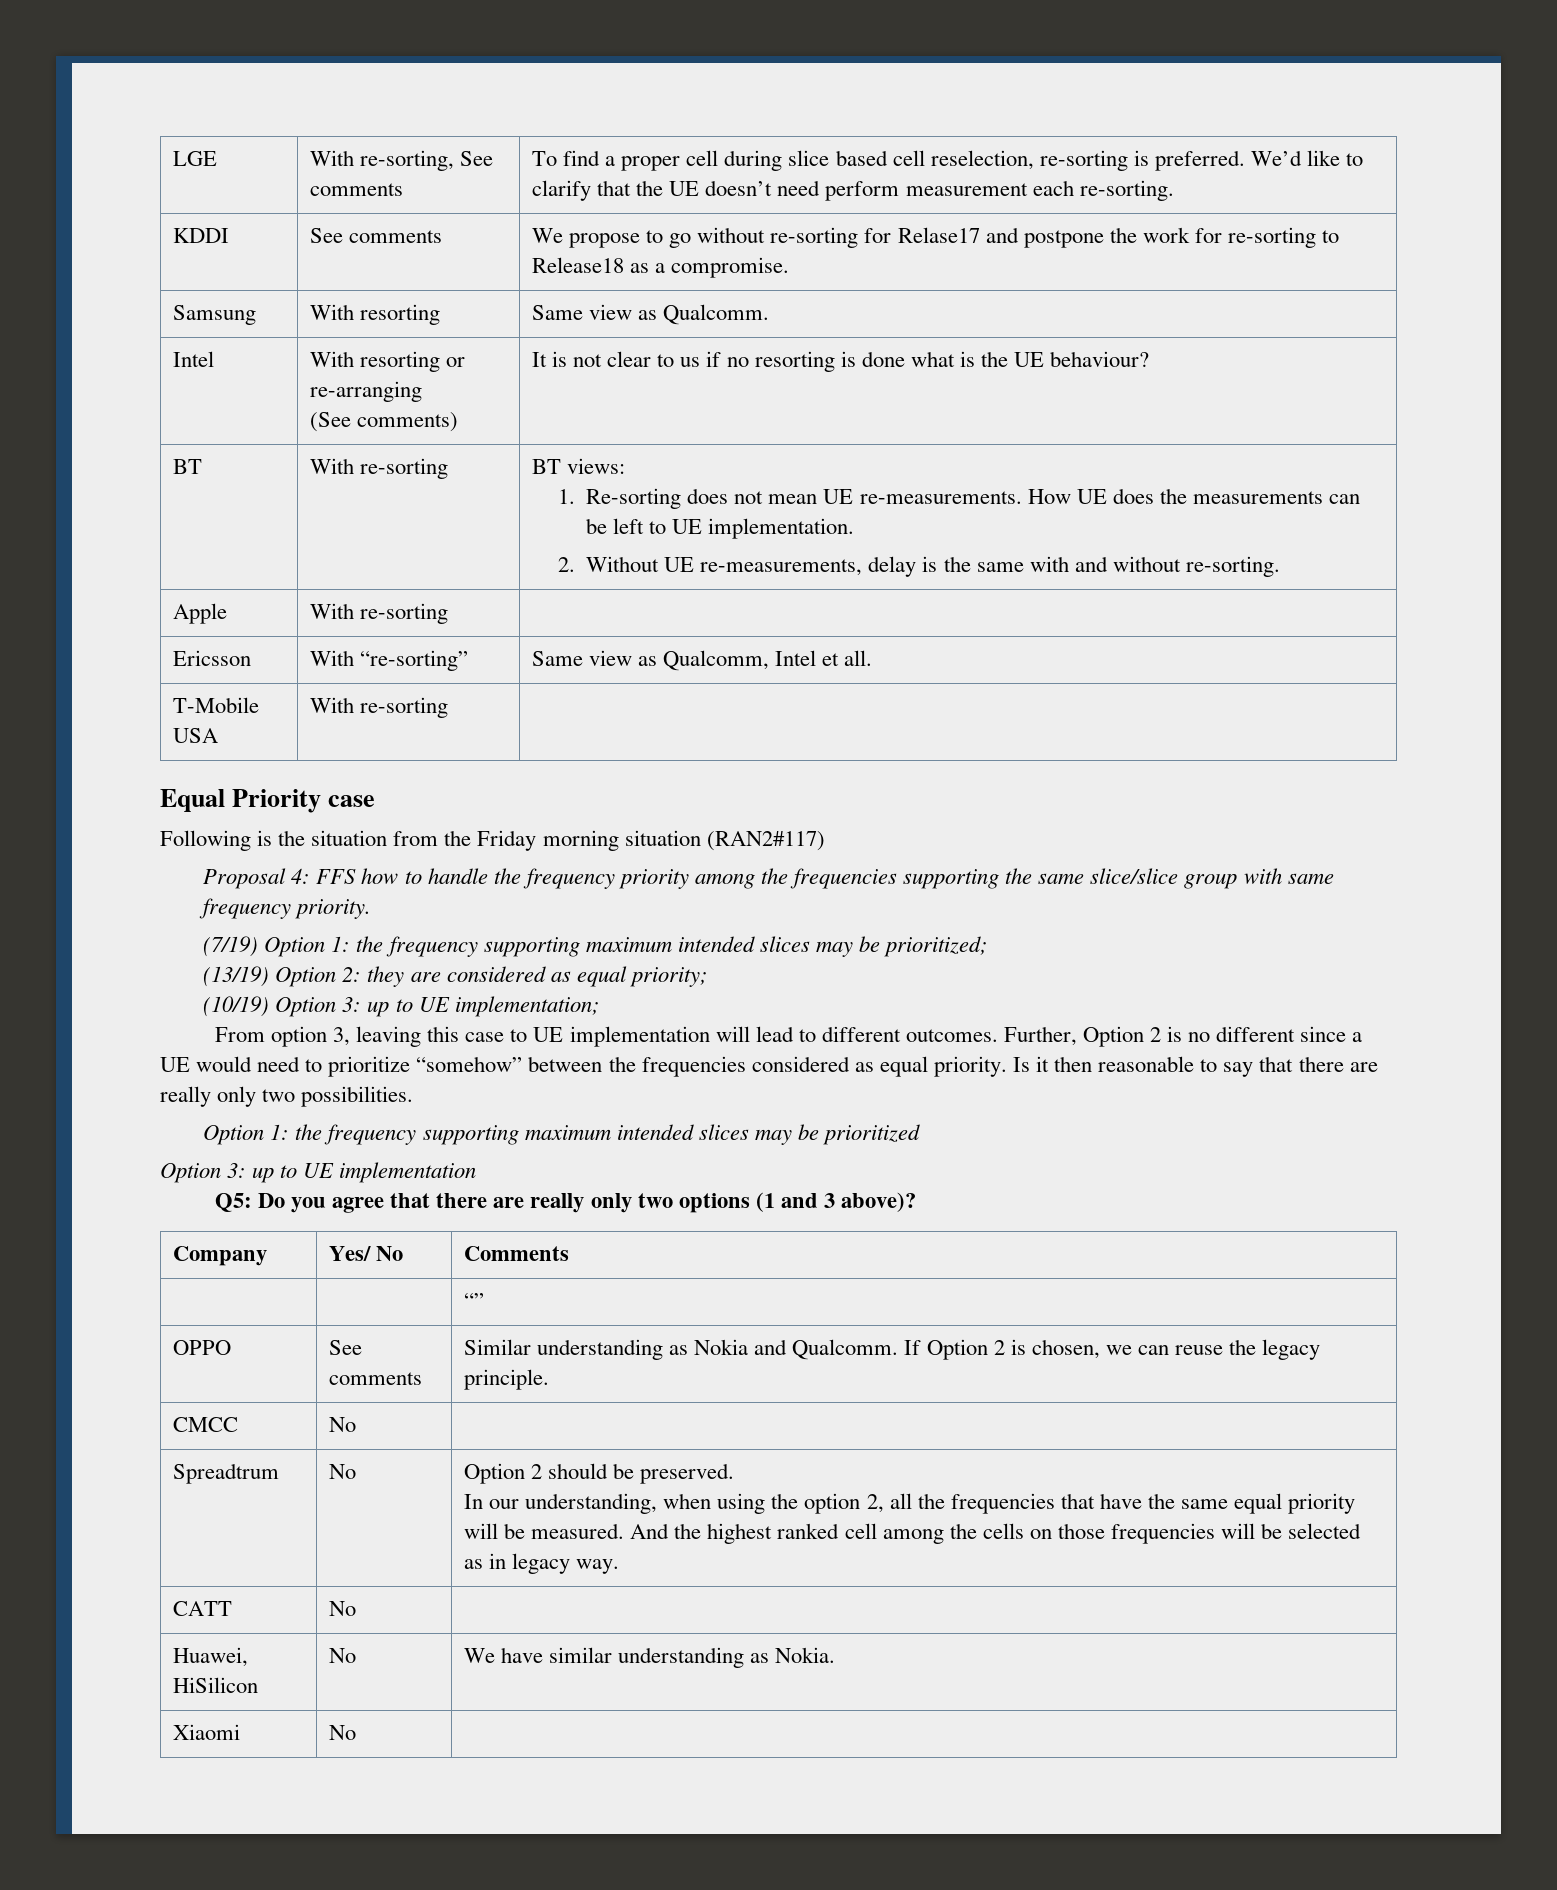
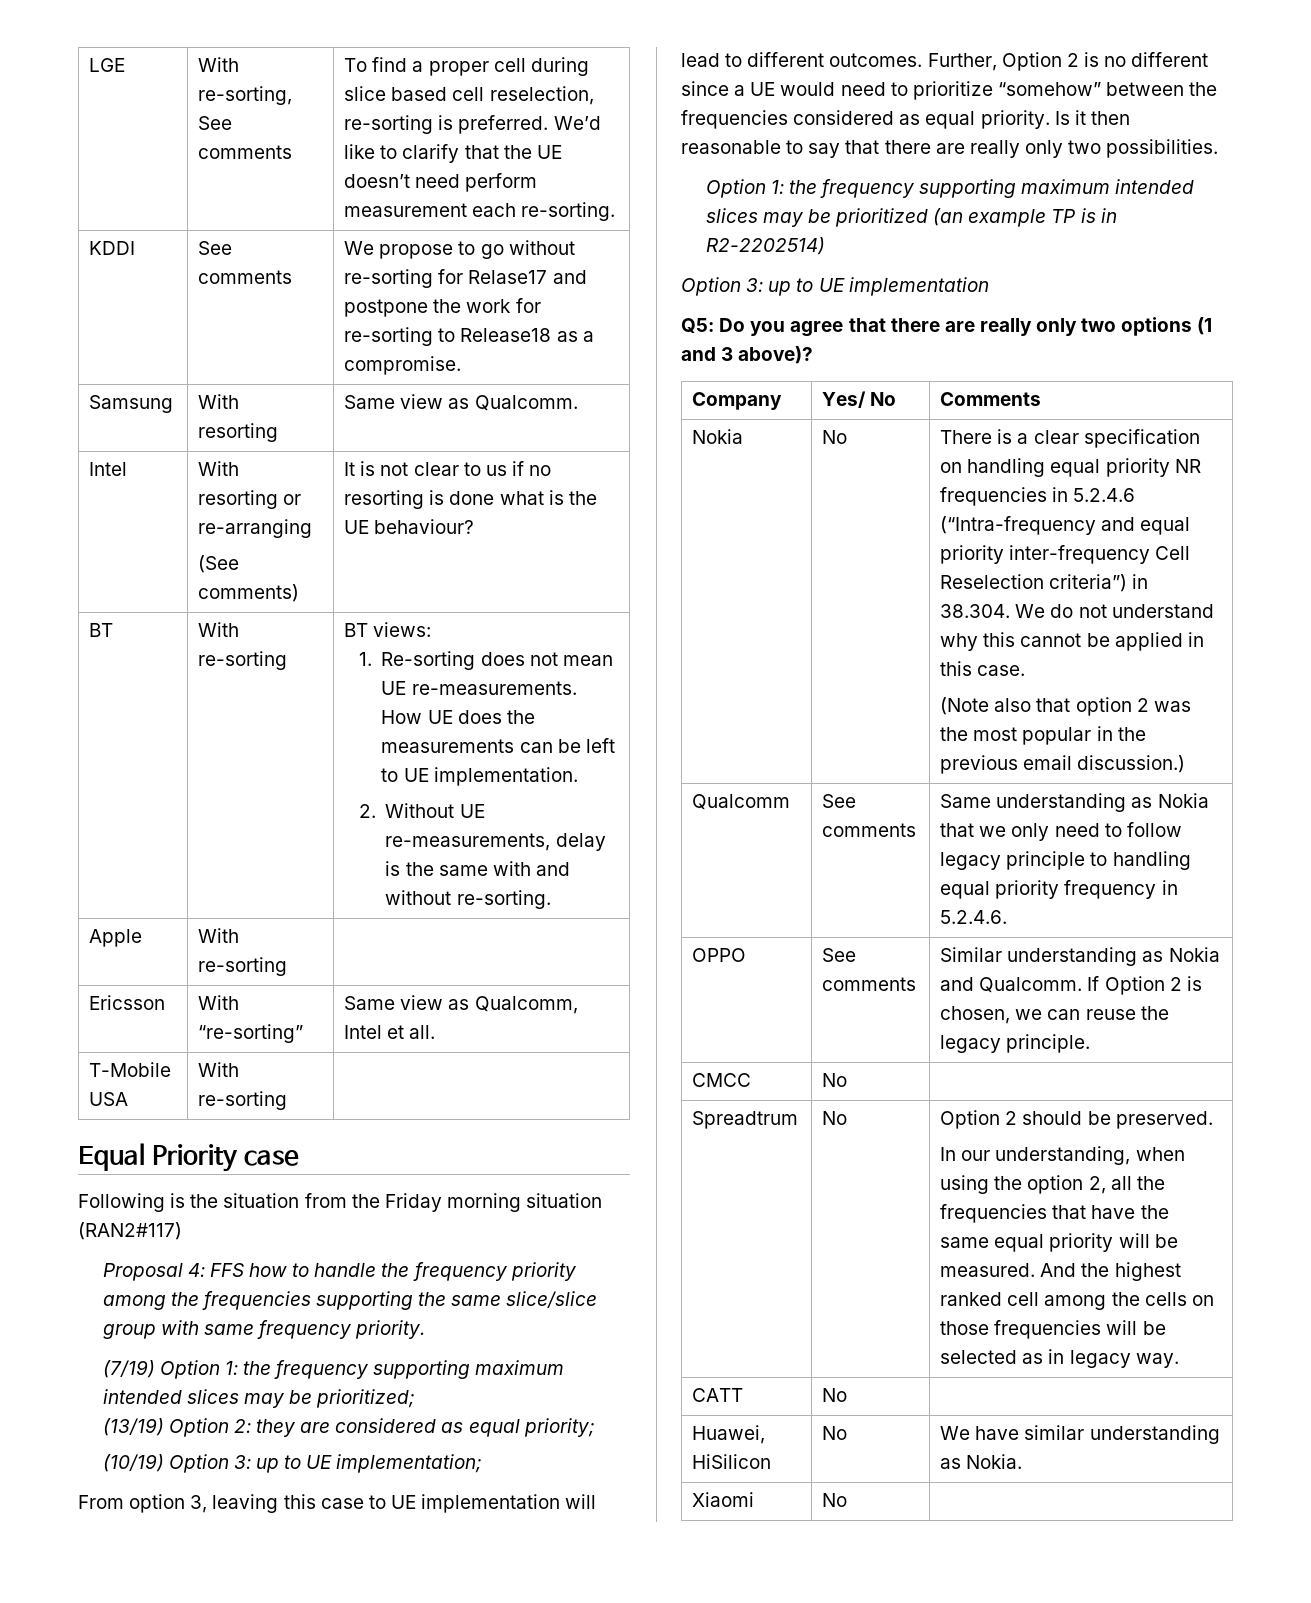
(921, 1134) none -> [933,208,1117,227] [705,237,825,255] (an example TP is in R2-2202514)
[463,1293,484,1308] | | “” -> [692,429,744,444] [822,430,848,444] [940,429,1200,448] [940,458,1201,477] [940,487,1136,506] [940,516,1191,535] [940,545,1191,564] [940,574,1149,592] [940,604,1214,618] [940,632,1204,651] [940,661,1026,676] [940,697,1191,716] [940,726,1146,745] [940,755,1186,774] [692,794,791,810] [822,794,857,808] [822,823,917,837] [940,793,1209,812] [940,822,1182,841] [940,851,1191,870] [940,880,1178,899] [940,910,1008,924] Nokia | No | There is a clear specification on handling equal priority NR frequencies in 5.2.4.6 (“Intra-frequency and equal priority inter-frequency Cell Reselection criteria”) in 38.304. We do not understand why this cannot be applied in this case. // (Note also that option 2 was the most popular in the previous email discussion.) // Qualcomm | See comments | Same understanding as Nokia that we only need to follow legacy principle to handling equal priority frequency in 5.2.4.6.

